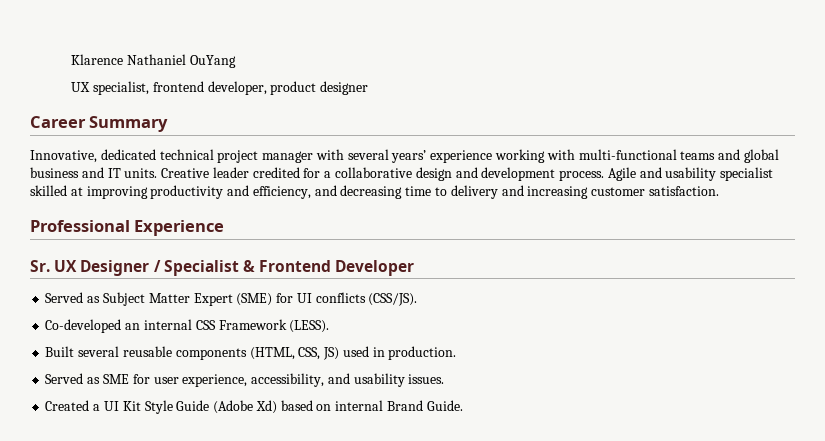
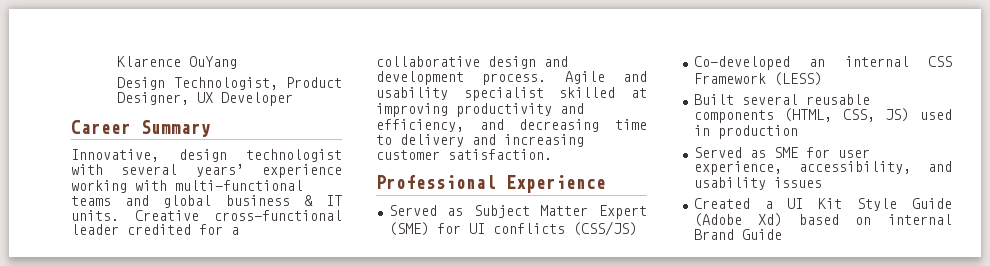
[127,54,187,65] Nathaniel -> (181, 61) none
[71,81,369,95] UX specialist, frontend developer, product designer -> [116,77,342,90] [116,92,293,106] Design Technologist, Product Designer, UX Developer
[100,149,314,163] dedicated technical project manager -> [178,149,342,162] design technologist
[81,167,104,178] and -> [303,195,313,206] &
(210, 173) none -> [214,210,342,221] cross-functional
[30,260,415,276] // Sr. UX Designer / Specialist & Frontend Developer -> (606, 184) none
[368,293,418,306] (CSS/JS). -> [572,221,637,236] (CSS/JS)
[289,320,330,333] (LESS). -> [773,72,822,86] (LESS)
[388,346,457,360] production. -> [717,125,798,139] production
[408,374,445,384] issues. -> [773,177,822,188] issues
[426,400,463,411] Guide. -> [741,229,782,240] Guide

